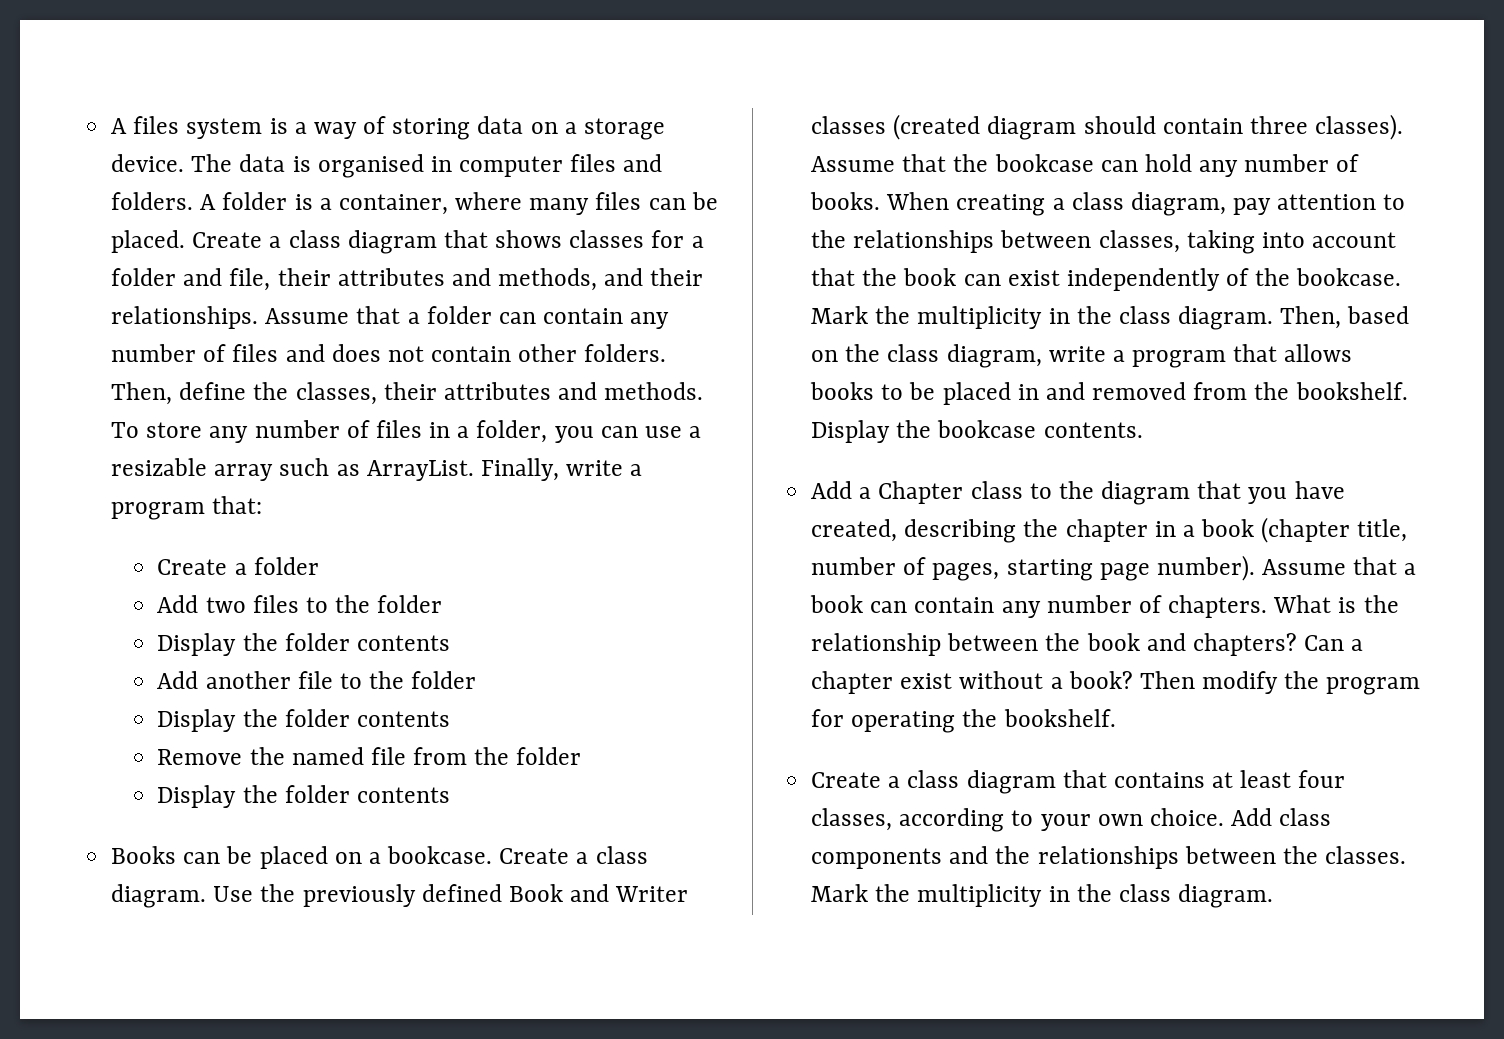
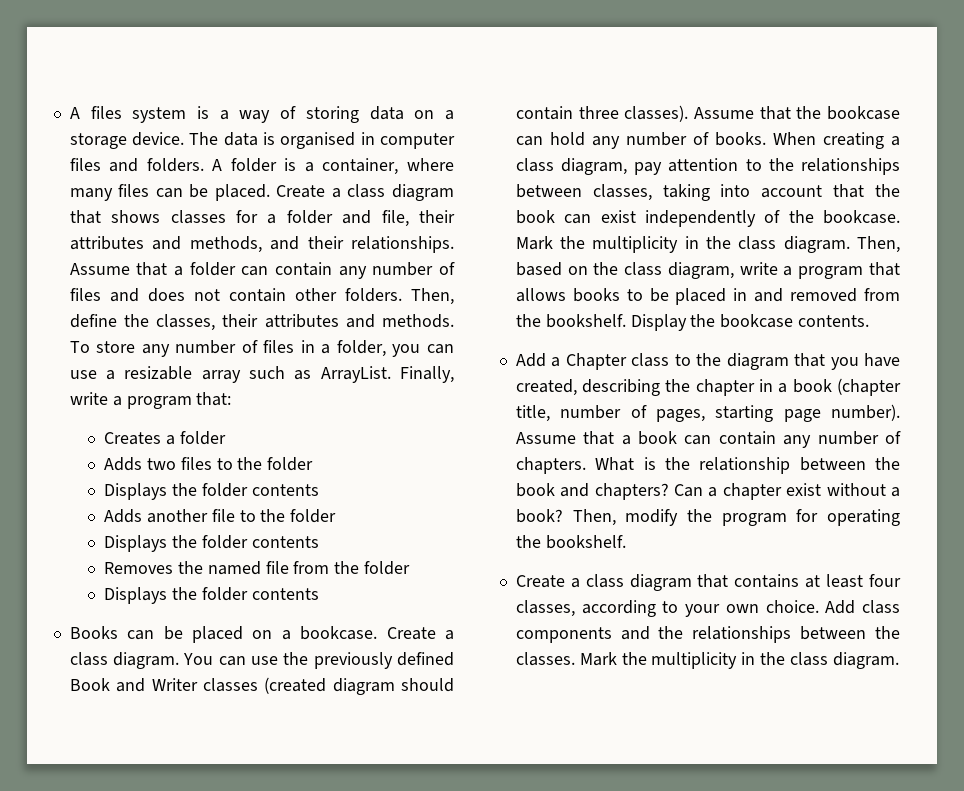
[157,559,228,575] Create -> [103,432,161,445] Creates
[157,595,199,613] Add -> [103,457,142,471] Adds
[157,633,450,656] [157,671,199,689] Display the folder contents // Add -> [103,483,319,500] [103,509,142,523] Displays the folder contents // Adds
[157,709,450,732] [157,749,243,765] Display the folder contents // Remove -> [103,535,319,552] [103,562,173,574] Displays the folder contents // Removes
[157,785,237,808] Display -> [103,587,167,604] Displays
[213,886,254,902] Use -> [183,653,279,666] You can use
[1139,671,1195,689] Then -> [572,509,616,526] Then,

